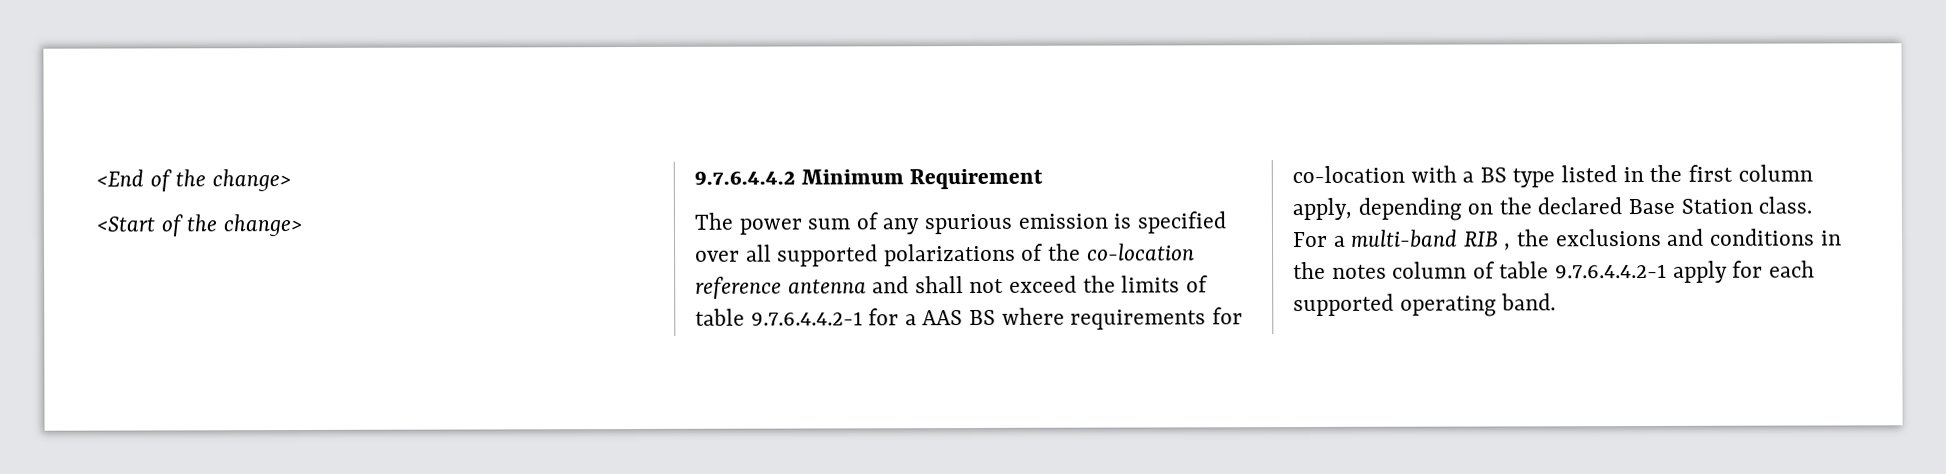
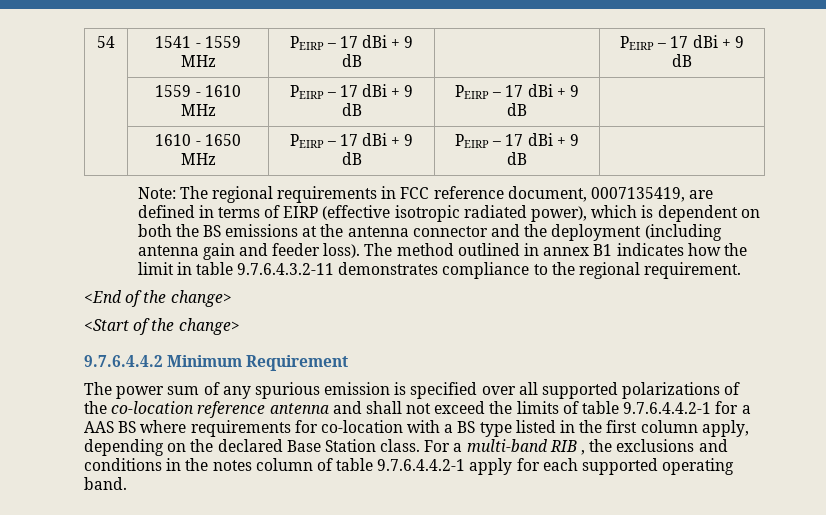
(96, 178) none -> [97,36,115,48] [155,36,241,48] [180,55,216,67] [289,35,414,50] [341,54,362,67] [620,35,744,50] [672,54,692,67] [155,85,241,97] [180,104,216,116] [289,84,414,99] [341,103,362,116] [455,84,579,99] [507,103,527,116] [155,134,241,146] [180,153,216,165] [289,133,414,148] [341,152,362,165] [455,133,579,148] [507,152,527,165] [137,186,714,203] [137,205,760,222] [137,224,722,241] [137,243,747,260] [137,262,742,279] 54 | 1541 - 1559 MHz | PEIRP – 17 dBi + 9 dB | | PEIRP – 17 dBi + 9 dB // | 1559 - 1610 MHz | PEIRP – 17 dBi + 9 dB | PEIRP – 17 dBi + 9 dB | // | 1610 - 1650 MHz | PEIRP – 17 dBi + 9 dB | PEIRP – 17 dBi + 9 dB | // Note: The regional requirements in FCC reference document, 0007135419, are defined in terms of EIRP (effective isotropic radiated power), which is dependent on both the BS emissions at the antenna connector and the deployment (including antenna gain and feeder loss). The method outlined in annex B1 indicates how the limit in table 9.7.6.4.3.2-11 demonstrates compliance to the regional requirement. //

